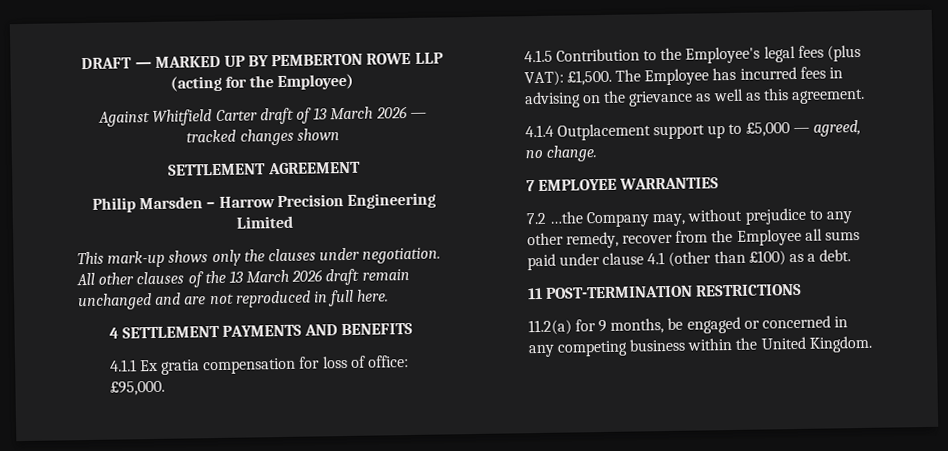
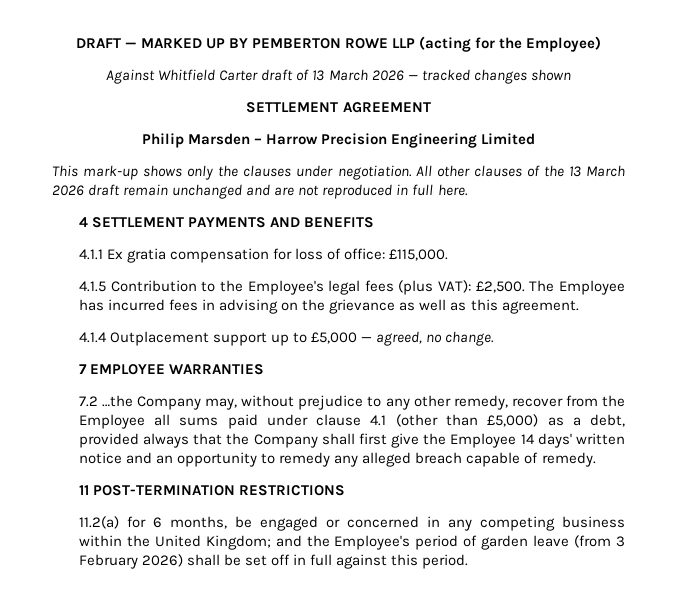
[109,380,165,396] £95,000. -> [389,249,449,261] £115,000.
[566,69,612,86] £1,500. -> [475,281,525,293] £2,500.
[748,250,786,266] £100) -> [487,414,539,427] £5,000)
[819,249,852,262] debt. -> [590,414,625,427] [78,433,626,448] [78,452,596,467] debt, provided always that the Company shall first give the Employee 14 days' written notice and an opportunity to remedy any alleged breach capable of remedy.
[598,319,608,333] 9 -> [152,517,162,528] 6
[808,335,873,353] Kingdom. -> [205,535,625,550] [78,554,469,569] Kingdom; and the Employee's period of garden leave (from 3 February 2026) shall be set off in full against this period.

